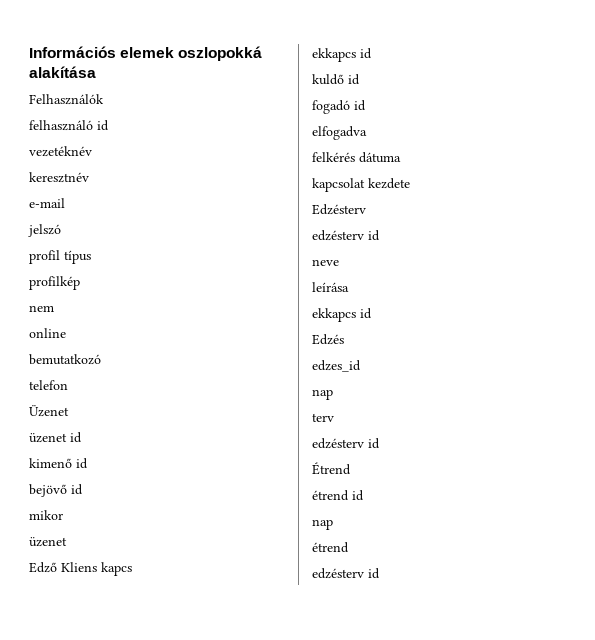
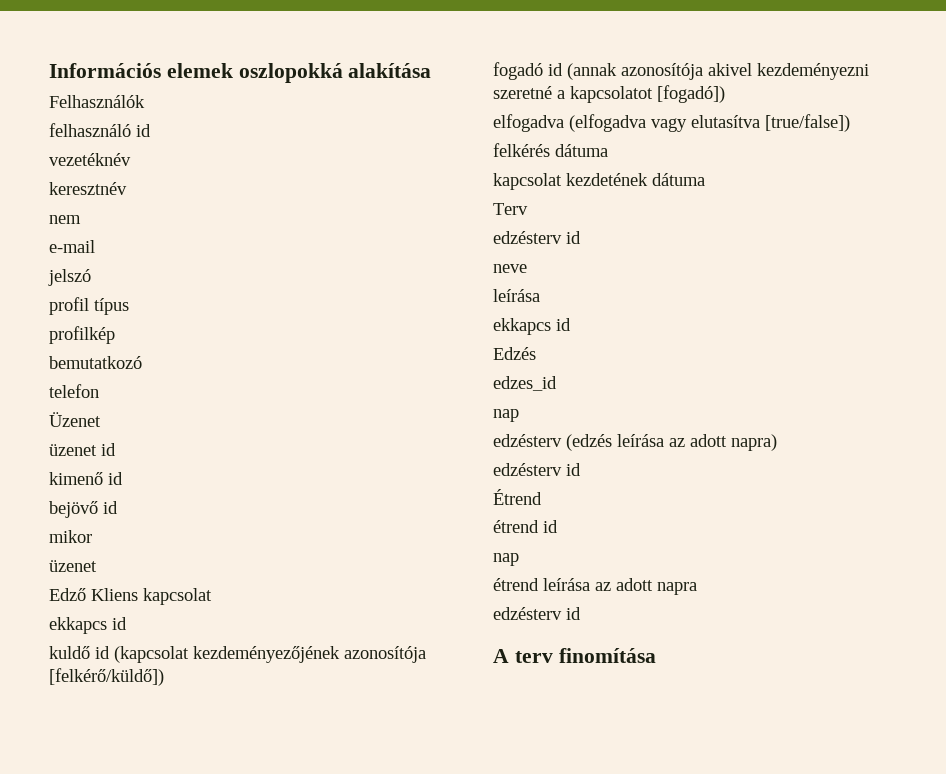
(89, 177) none -> [49,215,81,224] // nem
[29,305,54,312] [29,328,66,338] // nem // online -> (115, 335) none
[101,562,132,576] kapcs -> [143,588,212,605] kapcsolat
[312,100,366,114] [312,126,367,140] // fogadó id // elfogadva -> [114,646,426,663] [49,668,164,686] [493,62,869,80] [493,85,725,103] [493,114,850,132] (kapcsolat kezdeményezőjének azonosítója [felkérő/küldő]) // fogadó id (annak azonosítója akivel kezdeményezni szeretné a kapcsolatot [fogadó]) // elfogadva (elfogadva vagy elutasítva [true/false])
[368,178,410,189] [312,204,366,215] kezdete // Edzésterv -> [566,173,705,186] [493,203,528,215] kezdetének dátuma // Terv
[312,413,334,422] terv -> [493,434,777,451] edzésterv (edzés leírása az adott napra)
[312,568,380,579] // edzésterv id -> [543,578,697,595] [493,607,581,620] [493,648,656,663] leírása az adott napra // edzésterv id // A terv finomítása

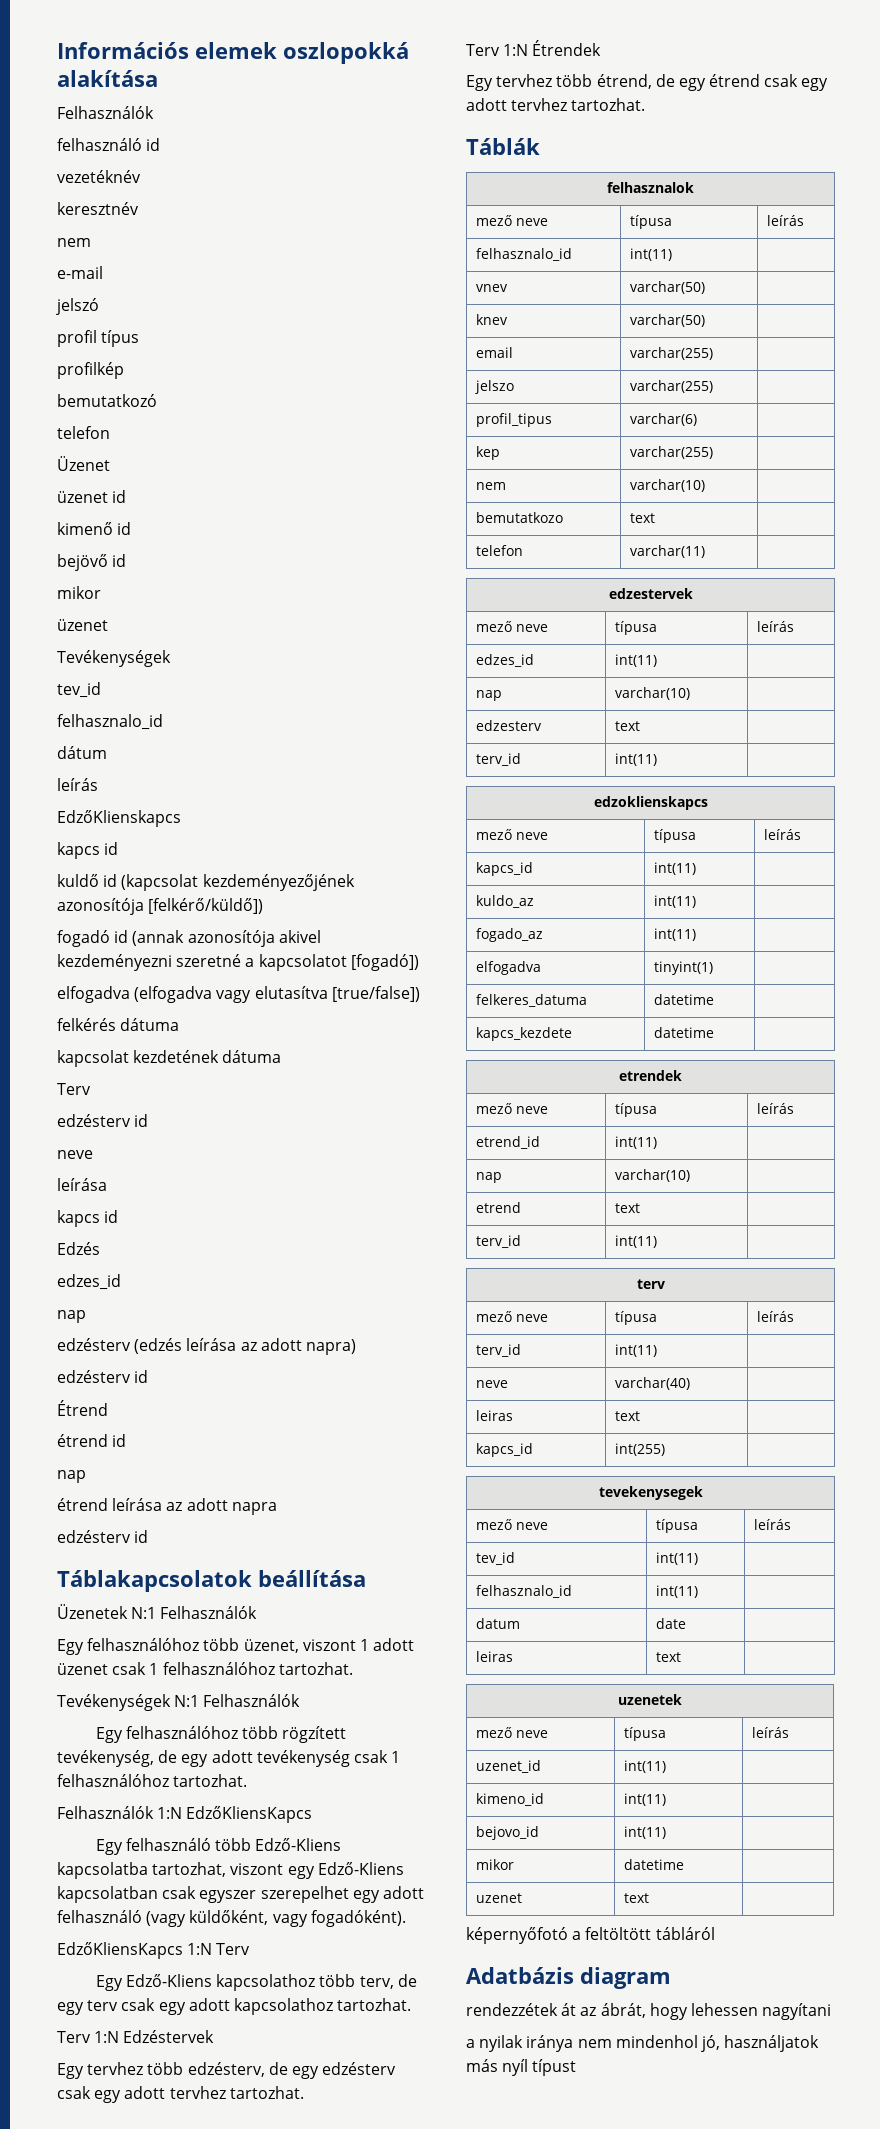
[49,588,212,605] [49,617,107,634] Edző Kliens kapcsolat // ekkapcs -> [57,650,171,667] [57,682,101,698] [57,714,163,730] [57,746,107,759] [57,778,98,791] [57,810,181,827] [57,842,100,859] Tevékenységek // tev_id // felhasznalo_id // dátum // leírás // EdzőKlienskapcs // kapcs
[493,318,551,335] ekkapcs -> [57,1210,100,1227] kapcs
[493,648,656,663] A terv finomítása -> [57,1570,366,1592] [57,1604,258,1619] [57,1638,415,1655] [57,1662,353,1675] [57,1694,301,1711] [95,1726,347,1743] [57,1750,401,1767] [57,1774,248,1787] [57,1806,313,1823] [95,1838,342,1855] [57,1862,404,1879] [57,1886,424,1903] [57,1910,406,1927] [57,1942,251,1959] [95,1974,417,1991] [57,1998,412,2015] [57,2030,215,2043] [57,2062,397,2079] [57,2086,304,2103] [466,40,602,56] [466,74,829,91] [466,98,646,111] [466,138,540,155] [607,182,694,193] [476,215,549,226] [630,215,673,229] [767,215,805,226] [476,248,573,261] [630,248,673,261] [476,284,509,292] [630,281,706,294] [476,314,509,325] [630,314,706,327] [476,347,514,358] [630,347,714,360] [475,380,515,394] [630,380,714,393] [476,413,553,427] [630,413,698,426] [476,446,501,460] [630,446,714,459] [476,482,507,490] [630,479,706,492] [476,512,564,523] [630,513,656,523] [476,545,524,556] [630,545,706,558] [608,588,693,599] [476,621,549,632] [615,621,658,635] [757,621,795,632] [476,654,535,667] [615,654,658,667] [476,690,503,701] [615,687,691,700] [476,720,543,731] [615,721,641,731] [476,753,522,766] [615,753,658,766] [593,796,708,810] [476,829,549,840] [654,829,697,843] [764,829,802,840] [476,862,534,876] [654,862,697,875] [476,895,535,908] [654,895,697,908] [476,928,544,942] [654,928,697,941] [476,961,542,975] [654,961,714,975] [476,994,588,1007] [654,994,715,1005] [476,1027,573,1041] [654,1027,715,1038] [619,1070,682,1081] [476,1103,549,1114] [615,1103,658,1117] [757,1103,795,1114] [476,1136,541,1149] [615,1136,658,1149] [476,1172,503,1183] [615,1169,691,1182] [476,1202,522,1213] [615,1203,641,1213] [476,1235,522,1248] [615,1235,658,1248] [636,1279,665,1289] [476,1311,549,1322] [615,1311,658,1325] [757,1311,795,1322] [476,1344,522,1357] [615,1344,658,1357] [476,1380,509,1388] [615,1377,691,1390] [476,1410,514,1421] [615,1411,641,1421] [476,1443,534,1457] [615,1443,666,1456] [598,1486,703,1500] [476,1519,549,1530] [656,1519,699,1533] [754,1519,792,1530] [476,1552,516,1565] [656,1552,699,1565] [476,1585,573,1598] [656,1585,699,1598] [476,1618,521,1629] [656,1618,687,1629] [476,1651,514,1662] [656,1652,682,1662] [618,1694,682,1705] [476,1727,549,1738] [624,1727,667,1741] [752,1727,790,1738] [476,1760,542,1773] [624,1760,667,1773] [476,1793,545,1806] [624,1793,667,1806] [476,1826,540,1840] [624,1826,667,1839] [476,1859,515,1870] [624,1859,685,1870] [476,1893,523,1903] [624,1893,650,1903] [466,1927,715,1944] [466,1967,671,1989] [466,2003,832,2020] [466,2035,820,2052] [466,2059,577,2076] Táblakapcsolatok beállítása // Üzenetek N:1 Felhasználók // Egy felhasználóhoz több üzenet, viszont 1 adott üzenet csak 1 felhasználóhoz tartozhat. // Tevékenységek N:1 Felhasználók // Egy felhasználóhoz több rögzített tevékenység, de egy adott tevékenység csak 1 felhasználóhoz tartozhat. // Felhasználók 1:N EdzőKliensKapcs // Egy felhasználó több Edző-Kliens kapcsolatba tartozhat, viszont egy Edző-Kliens kapcsolatban csak egyszer szerepelhet egy adott felhasználó (vagy küldőként, vagy fogadóként). // EdzőKliensKapcs 1:N Terv // Egy Edző-Kliens kapcsolathoz több terv, de egy terv csak egy adott kapcsolathoz tartozhat. // Terv 1:N Edzéstervek // Egy tervhez több edzésterv, de egy edzésterv csak egy adott tervhez tartozhat. // Terv 1:N Étrendek // Egy tervhez több étrend, de egy étrend csak egy adott tervhez tartozhat. // Táblák // felhasznalok // mező neve | típusa | leírás // felhasznalo_id | int(11) | // vnev | varchar(50) | // knev | varchar(50) | // email | varchar(255) | // jelszo | varchar(255) | // profil_tipus | varchar(6) | // kep | varchar(255) | // nem | varchar(10) | // bemutatkozo | text | // telefon | varchar(11) | // edzestervek // mező neve | típusa | leírás // edzes_id | int(11) | // nap | varchar(10) | // edzesterv | text | // terv_id | int(11) | // edzoklienskapcs // mező neve | típusa | leírás // kapcs_id | int(11) | // kuldo_az | int(11) | // fogado_az | int(11) | // elfogadva | tinyint(1) | // felkeres_datuma | datetime | // kapcs_kezdete | datetime | // etrendek // mező neve | típusa | leírás // etrend_id | int(11) | // nap | varchar(10) | // etrend | text | // terv_id | int(11) | // terv // mező neve | típusa | leírás // terv_id | int(11) | // neve | varchar(40) | // leiras | text | // kapcs_id | int(255) | // tevekenysegek // mező neve | típusa | leírás // tev_id | int(11) | // felhasznalo_id | int(11) | // datum | date | // leiras | text | // uzenetek // mező neve | típusa | leírás // uzenet_id | int(11) | // kimeno_id | int(11) | // bejovo_id | int(11) | // mikor | datetime | // uzenet | text | // képernyőfotó a feltöltött tábláról // Adatbázis diagram // rendezzétek át az ábrát, hogy lehessen nagyítani // a nyilak iránya nem mindenhol jó, használjatok más nyíl típust

